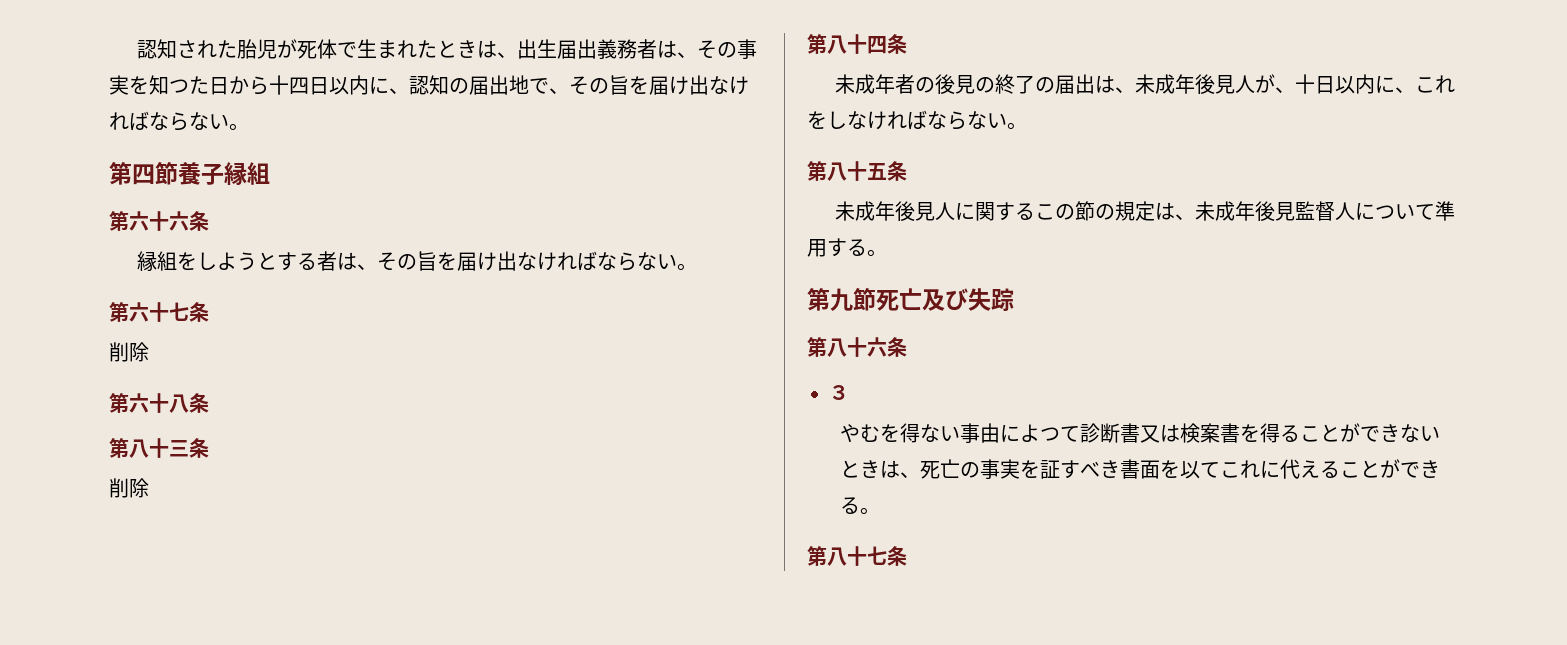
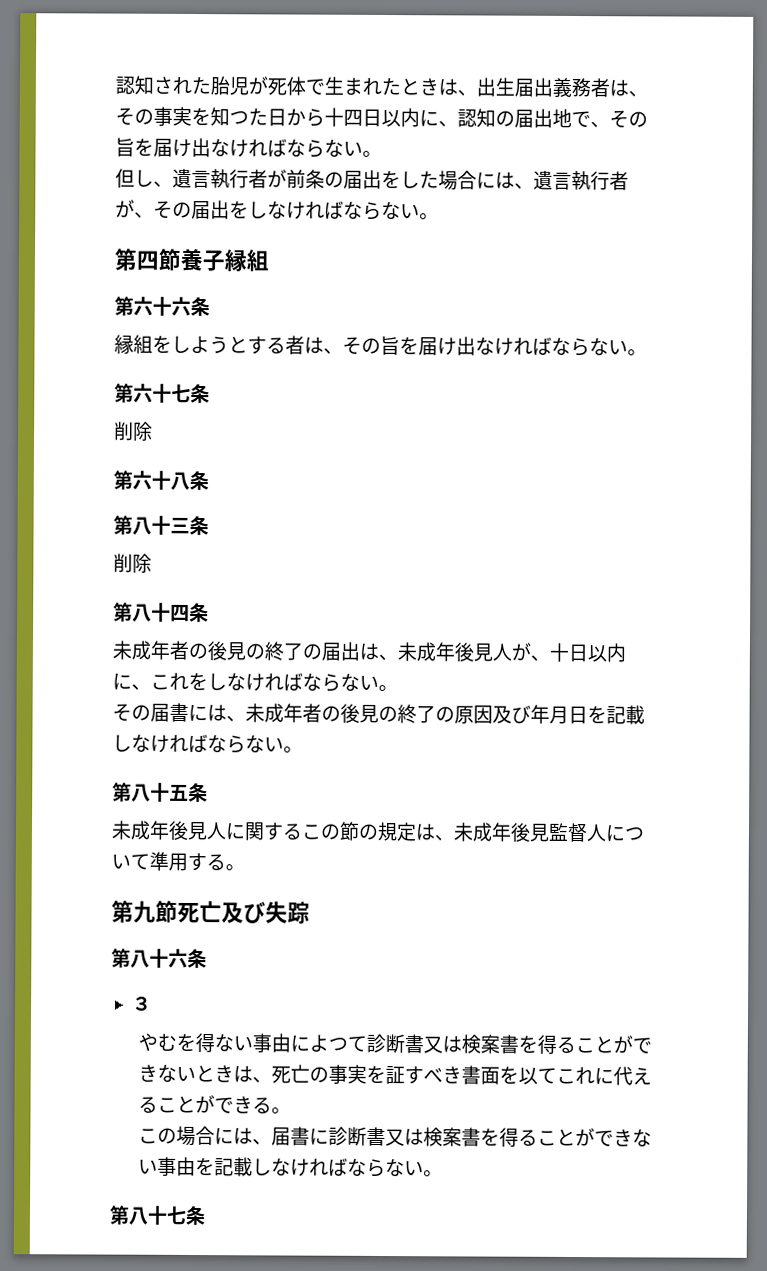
(249, 127) none -> [115,168,629,191] [115,199,439,220] // 但し、遺言執行者が前条の届出をした場合には、遺言執行者が、その届出をしなければならない。
(1027, 126) none -> [112,702,645,725] [112,733,303,754] // その届書には、未成年者の後見の終了の原因及び年月日を記載しなければならない。
(880, 511) none -> [137,1125,652,1147] [137,1156,443,1178] // この場合には、届書に診断書又は検案書を得ることができない事由を記載しなければならない。

